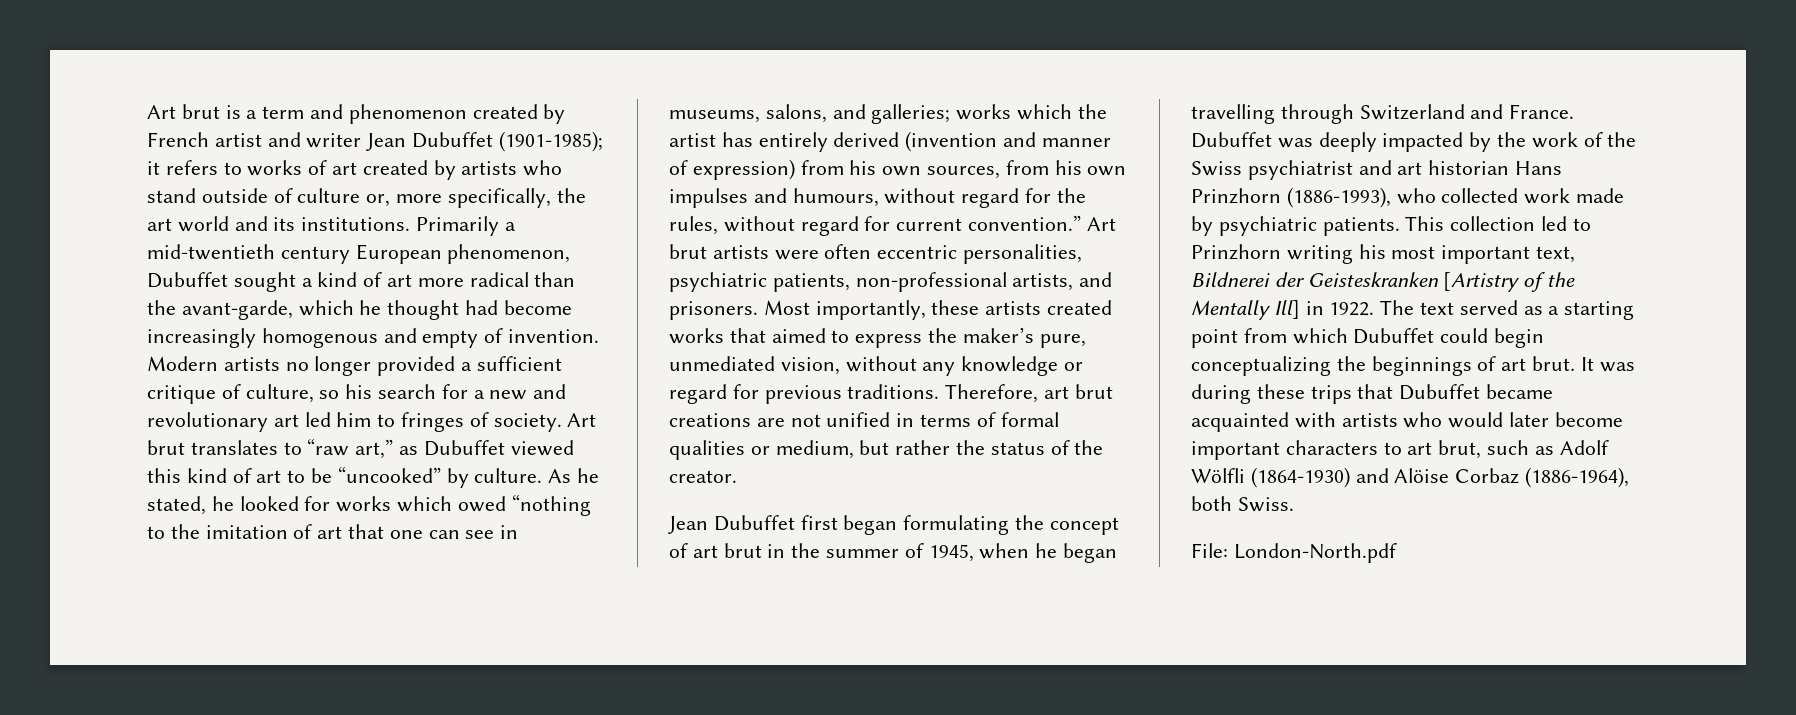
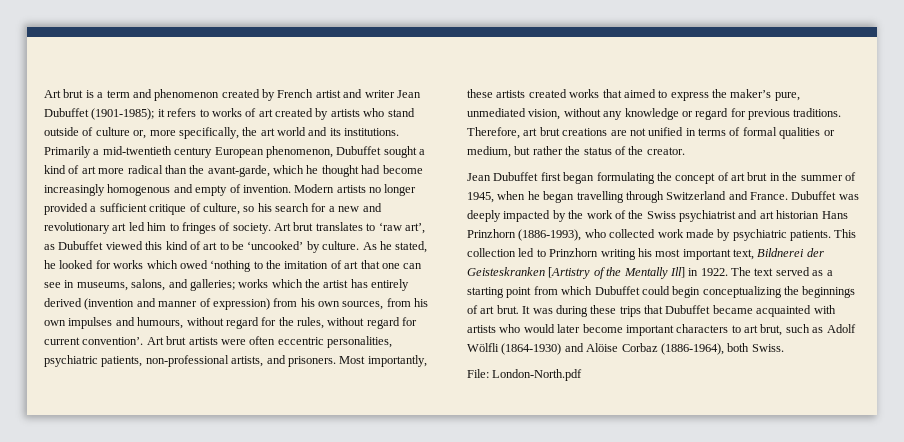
[307,438,394,459] “raw art,” -> [378,222,425,234] ‘raw art’,
[337,466,441,483] “uncooked” -> [247,241,304,250] ‘uncooked’
[511,494,591,516] “nothing -> [210,260,252,272] ‘nothing
[968,215,1082,231] convention.” -> [82,337,144,345] convention’.

